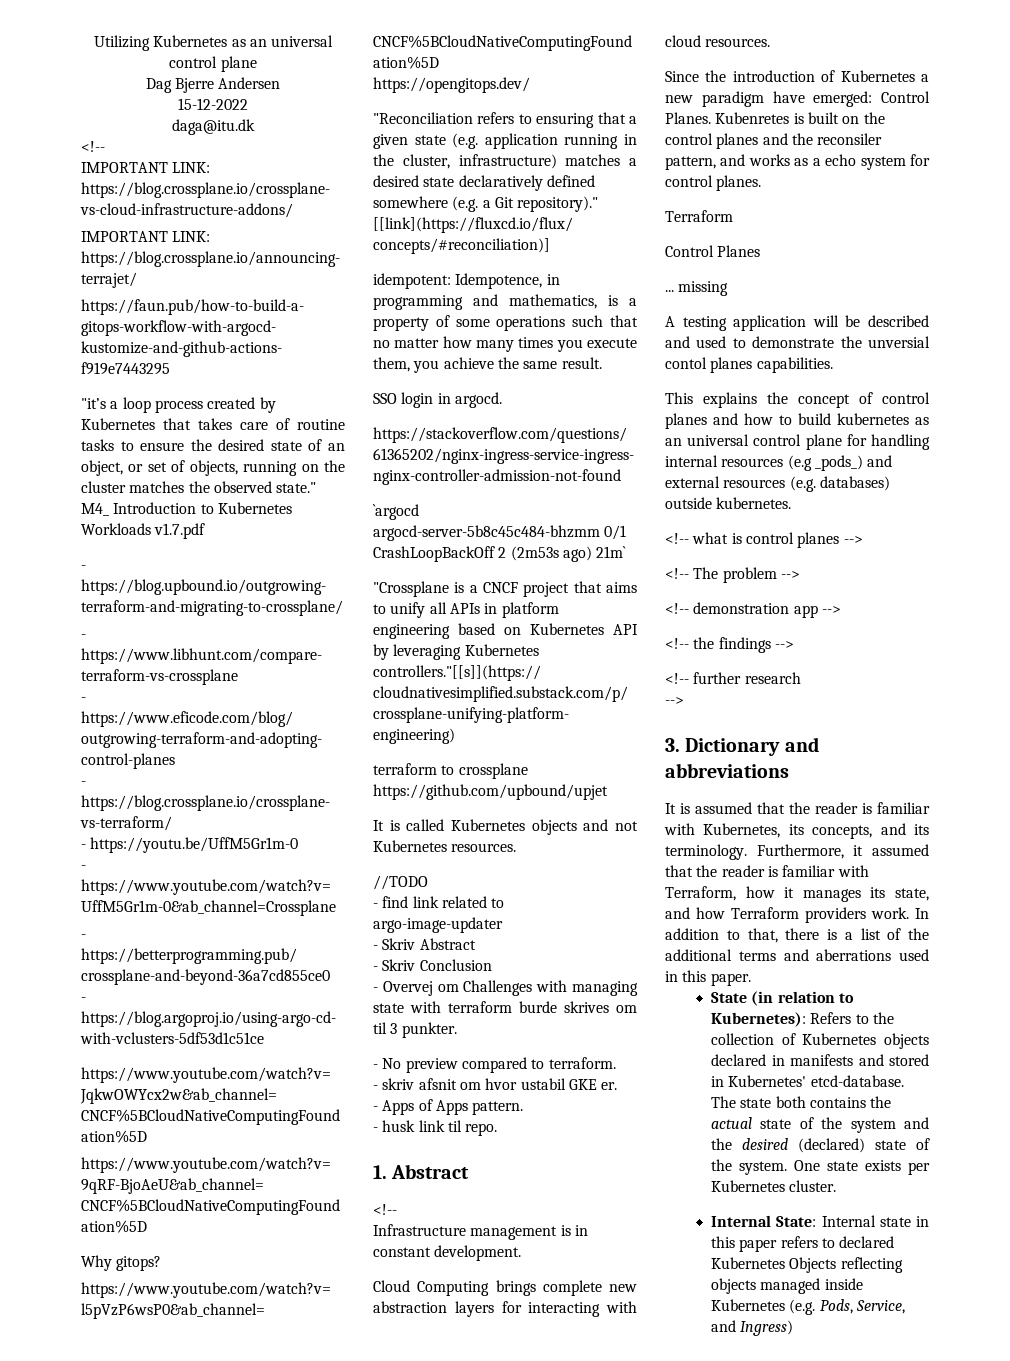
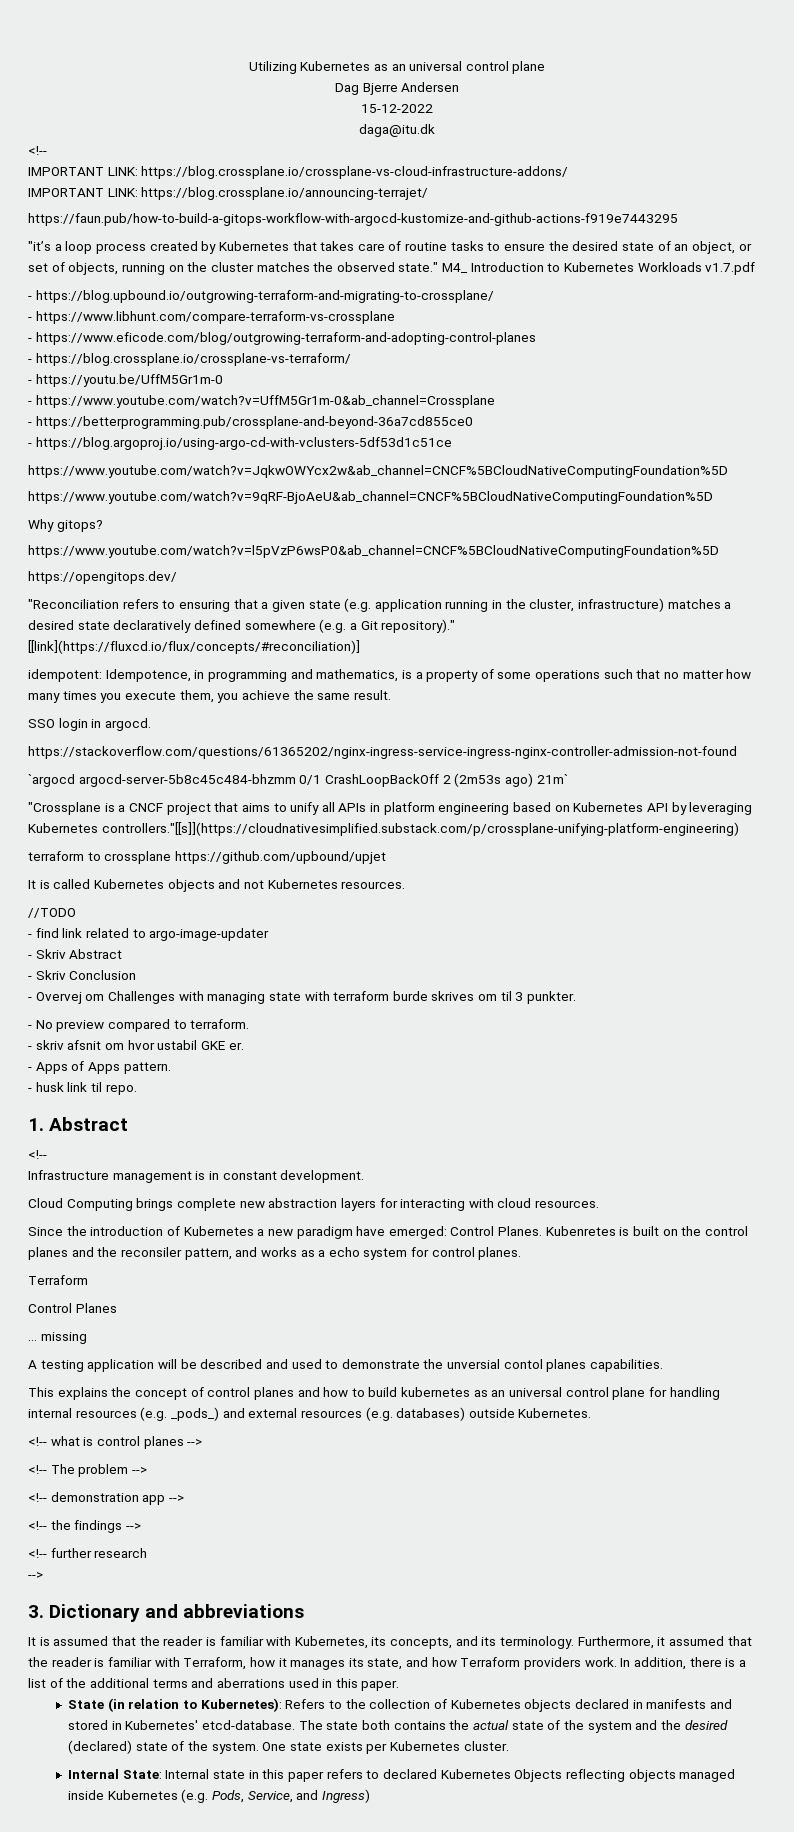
[787,455,812,471] (e.g -> [140,1407,168,1421] (e.g.
[716,497,792,509] kubernetes. -> [518,1408,592,1418] Kubernetes.
[665,928,778,943] addition to that, -> [633,1657,686,1670] addition,

